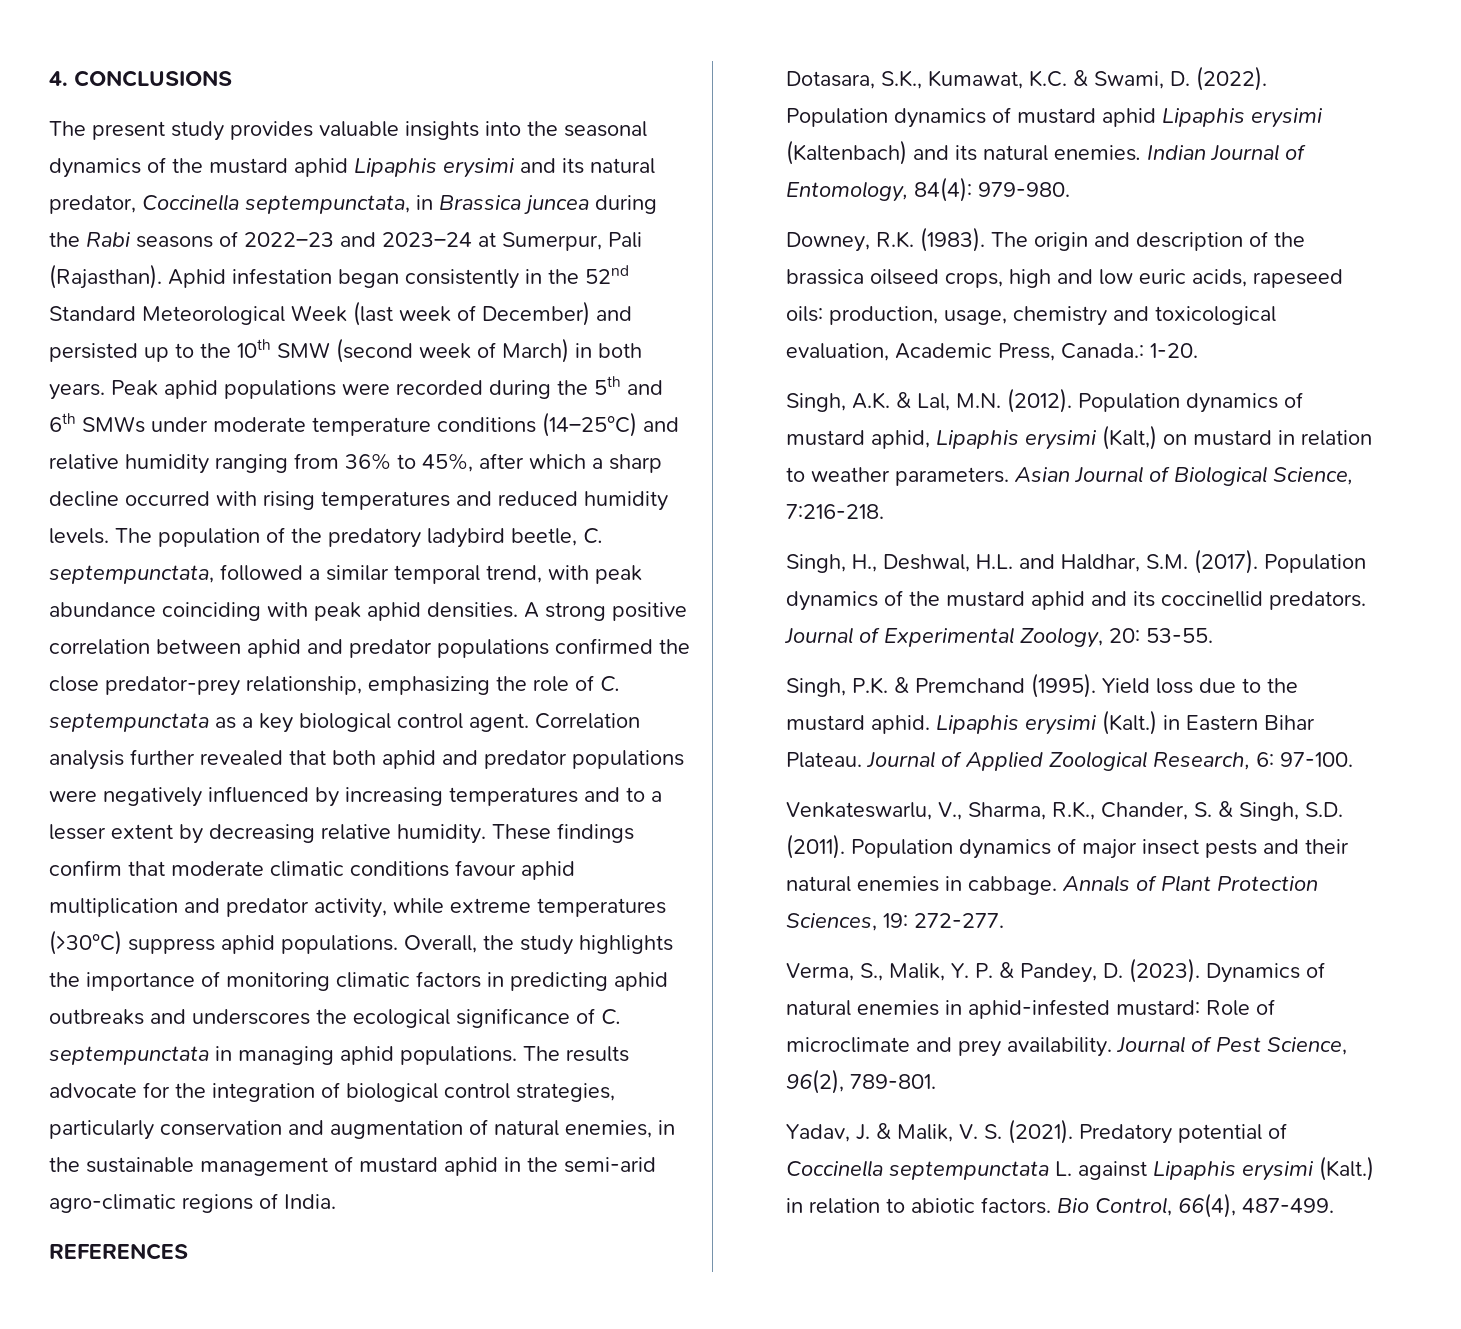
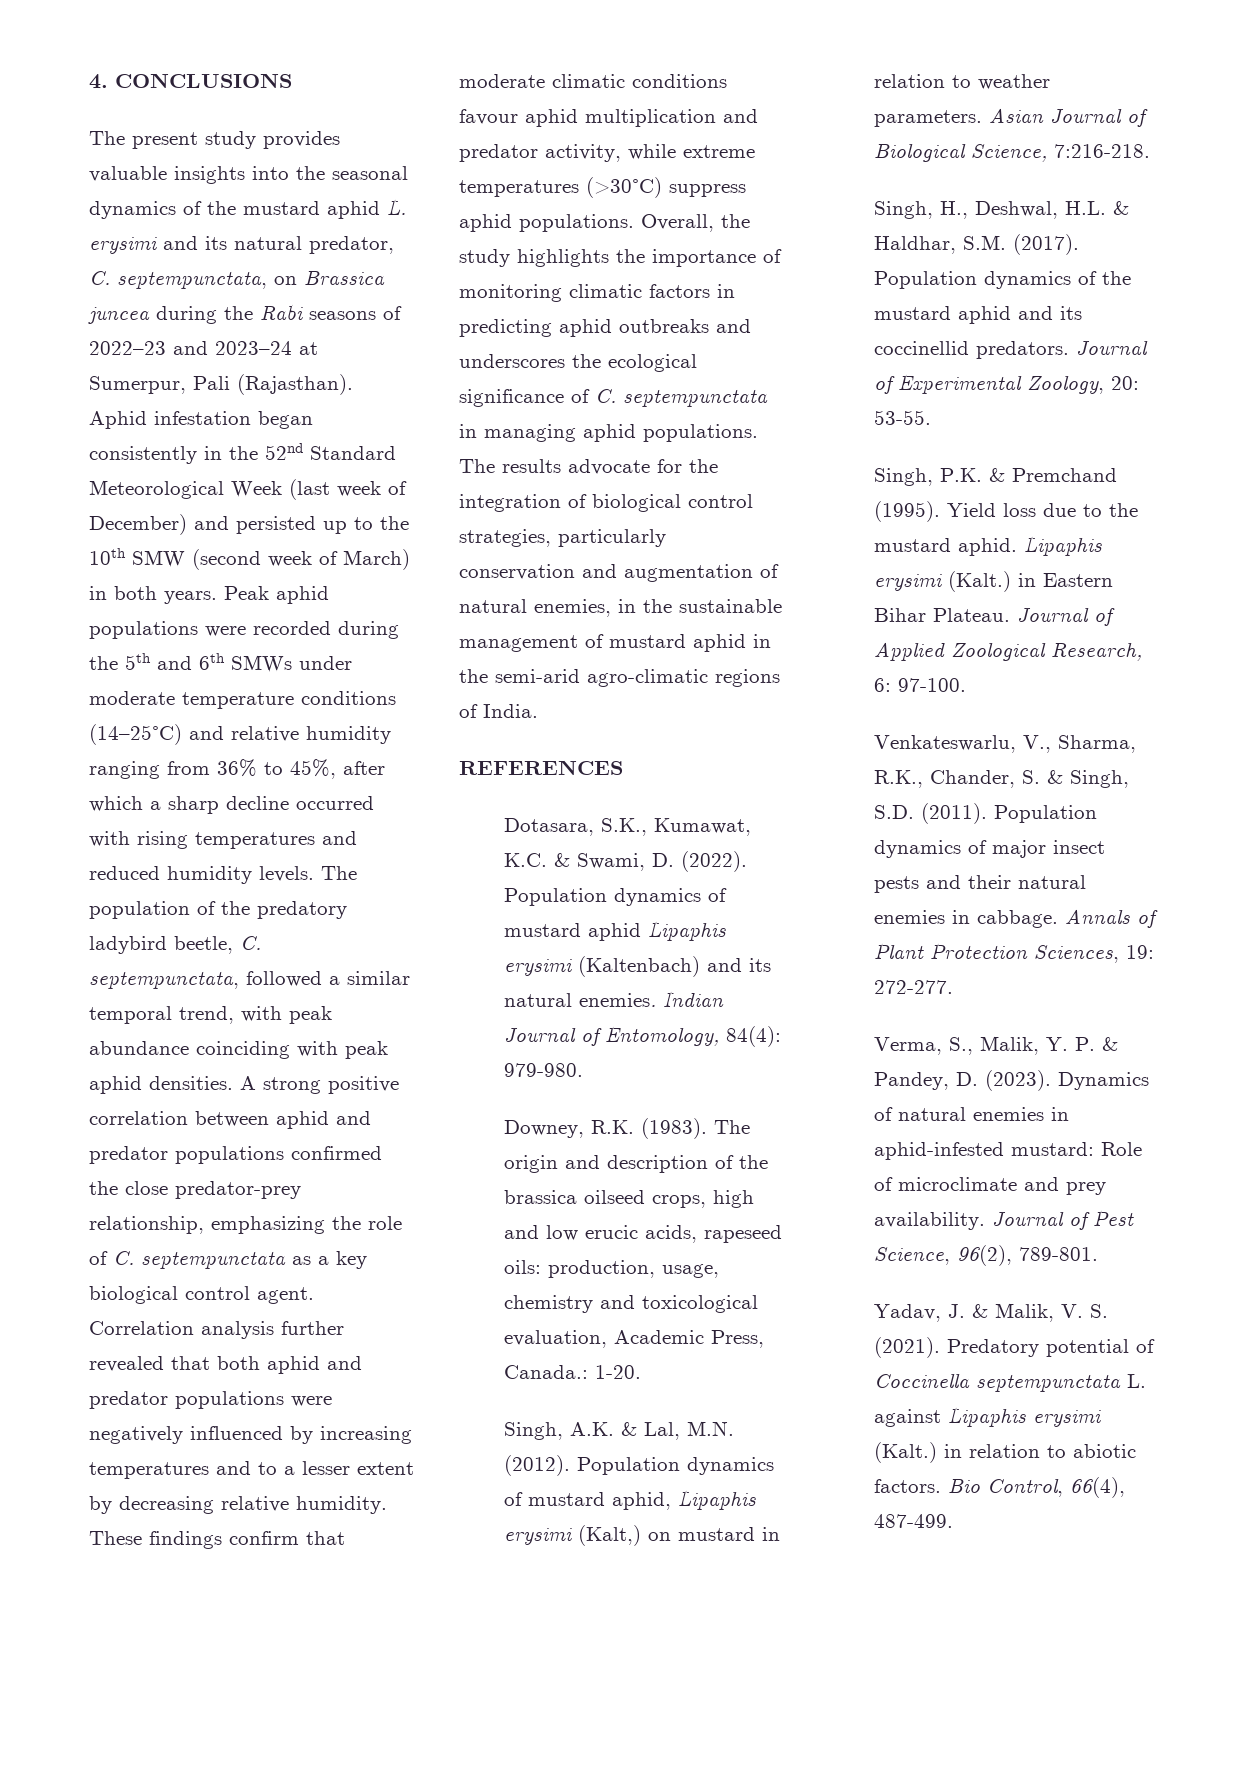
[354,158,437,177] Lipaphis -> [387,199,406,216] L.
[142,194,433,214] Coccinella septempunctata, in -> [89,271,297,289] C. septempunctata, on
[1138,269,1186,284] euric -> [585,1225,639,1239] erucic
[1018,554,1055,569] and -> [1113,201,1130,215] &

